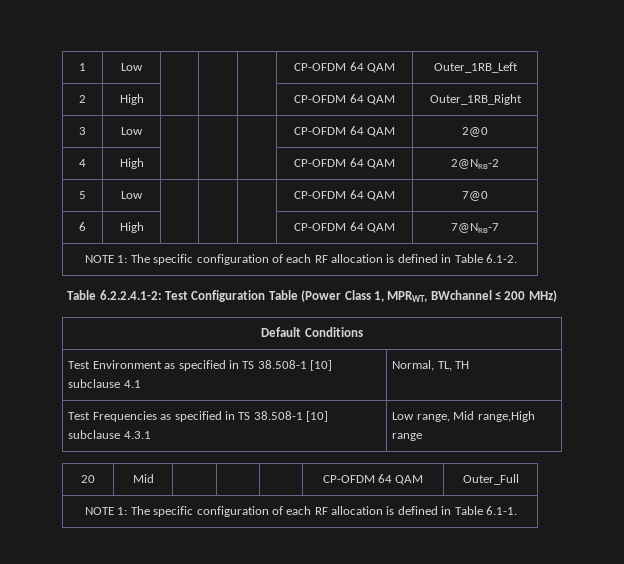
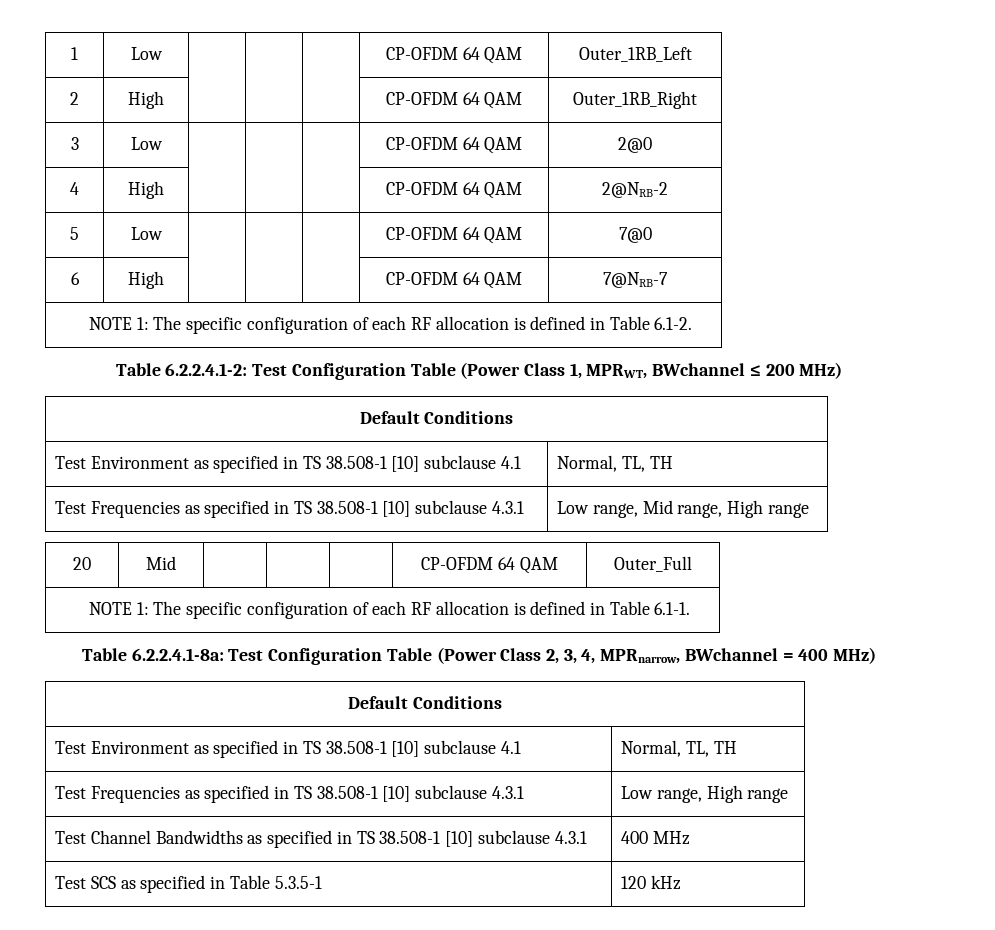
[477,411,535,422] range,High -> [677,500,764,518] range, High
(517, 510) none -> [81,647,877,665] [348,696,502,709] [55,740,521,758] [621,740,737,757] [55,785,524,803] [621,785,789,803] [55,830,587,848] [621,831,690,845] [55,875,322,893] [621,875,681,890] // Table 6.2.2.4.1-8a: Test Configuration Table (Power Class 2, 3, 4, MPRnarrow, BWchannel = 400 MHz) // Default Conditions // Test Environment as specified in TS 38.508-1 [10] subclause 4.1 | Normal, TL, TH // Test Frequencies as specified in TS 38.508-1 [10] subclause 4.3.1 | Low range, High range // Test Channel Bandwidths as specified in TS 38.508-1 [10] subclause 4.3.1 | 400 MHz // Test SCS as specified in Table 5.3.5-1 | 120 kHz

